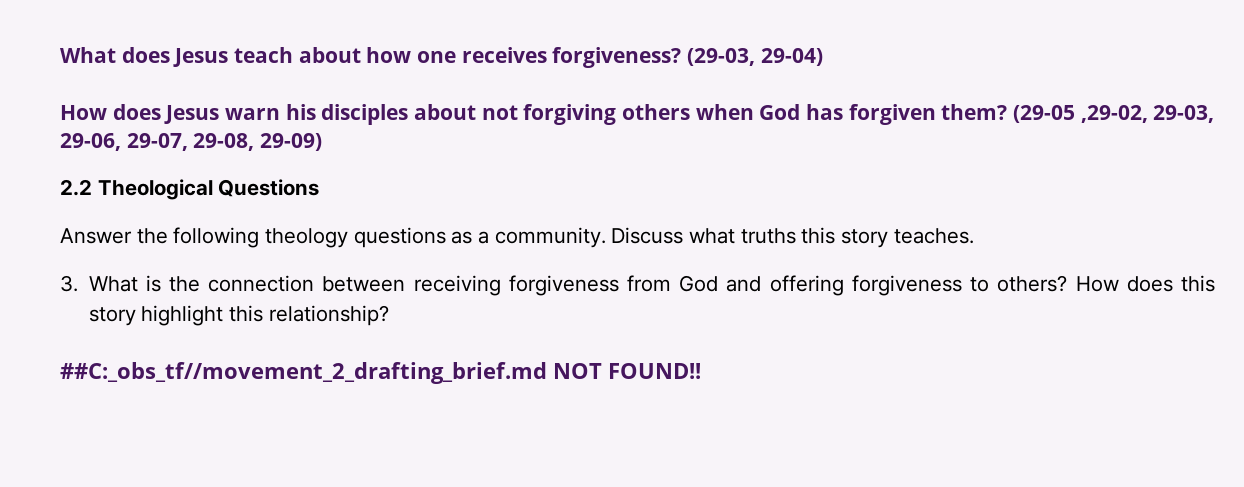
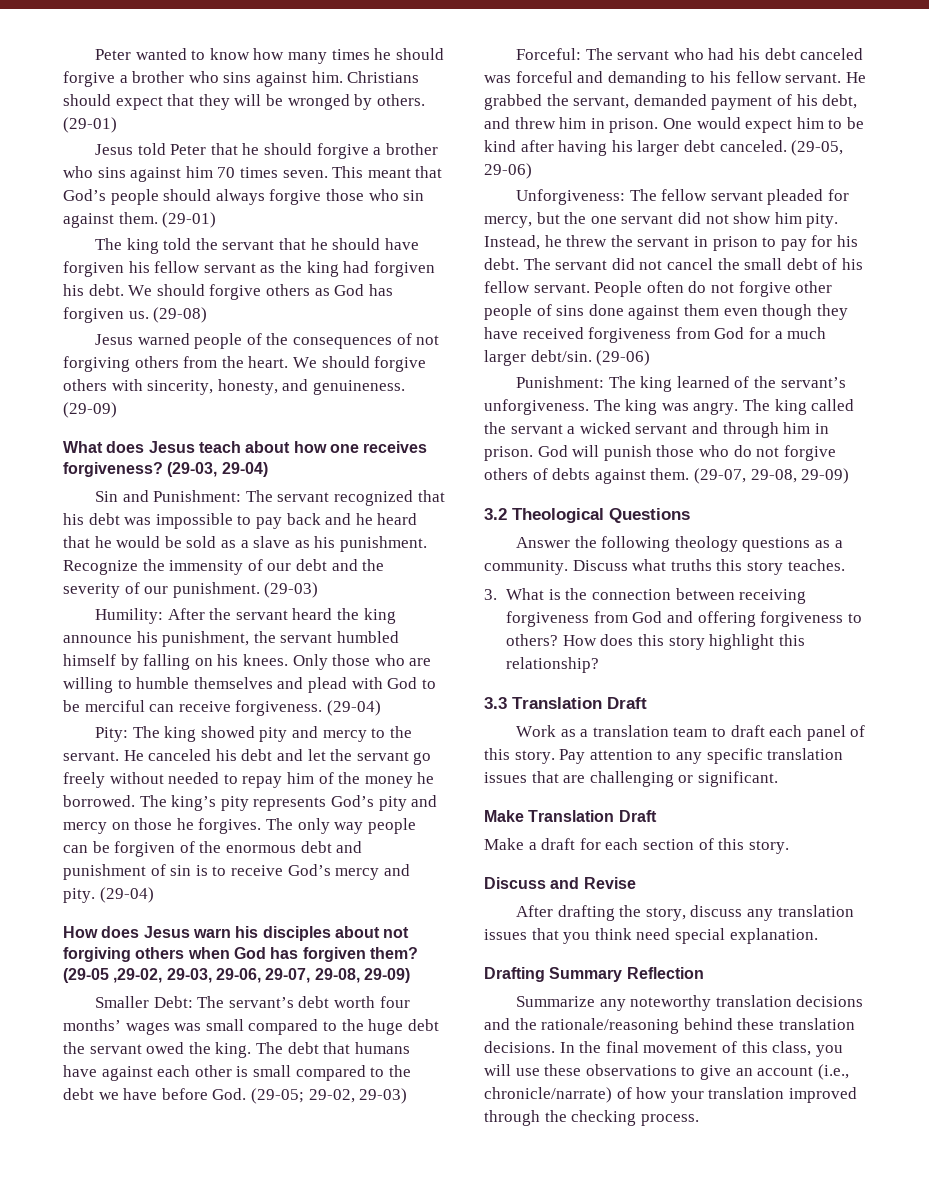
(60, 55) none -> [95,48,444,64] [63,71,420,87] [63,94,425,110] [63,117,117,133] [95,143,438,159] [63,166,443,182] [63,189,425,205] [63,212,217,228] [95,238,419,254] [63,261,435,277] [63,284,393,300] [63,307,208,323] [95,333,440,349] [63,356,427,372] [63,379,405,395] [63,402,117,418] Peter wanted to know how many times he should forgive a brother who sins against him. Christians should expect that they will be wronged by others. (29-01) // Jesus told Peter that he should forgive a brother who sins against him 70 times seven. This meant that God’s people should always forgive those who sin against them. (29-01) // The king told the servant that he should have forgiven his fellow servant as the king had forgiven his debt. We should forgive others as God has forgiven us. (29-08) // Jesus warned people of the consequences of not forgiving others from the heart. We should forgive others with sincerity, honesty, and genuineness. (29-09) //
(823, 57) none -> [95,490,445,506] [63,513,418,529] [63,536,427,552] [63,559,385,575] [63,582,319,598] [95,608,396,624] [63,631,399,647] [63,654,432,670] [63,677,436,693] [63,700,381,716] [95,726,412,742] [63,749,432,765] [63,772,435,788] [63,795,438,811] [63,818,416,834] [63,841,363,857] [63,864,410,880] [63,887,154,903] // Sin and Punishment: The servant recognized that his debt was impossible to pay back and he heard that he would be sold as a slave as his punishment. Recognize the immensity of our debt and the severity of our punishment. (29-03) // Humility: After the servant heard the king announce his punishment, the servant humbled himself by falling on his knees. Only those who are willing to humble themselves and plead with God to be merciful can receive forgiveness. (29-04) // Pity: The king showed pity and mercy to the servant. He canceled his debt and let the servant go freely without needed to repay him of the money he borrowed. The king’s pity represents God’s pity and mercy on those he forgives. The only way people can be forgiven of the enormous debt and punishment of sin is to receive God’s mercy and pity. (29-04)
[60,179,92,196] 2.2 -> [95,996,410,1008] [63,1019,439,1035] [63,1042,410,1058] [63,1065,411,1081] [63,1088,408,1104] [516,48,864,60] [484,71,866,87] [484,94,858,110] [484,117,864,133] [484,140,844,156] [484,163,532,179] [516,189,849,205] [484,212,839,228] [484,235,858,251] [484,258,863,270] [484,281,833,297] [484,304,848,320] [484,327,827,343] [484,350,651,366] [516,376,846,392] [484,399,855,415] [484,422,829,438] [484,445,836,461] [484,468,850,484] [484,508,507,520] Smaller Debt: The servant’s debt worth four months’ wages was small compared to the huge debt the servant owed the king. The debt that humans have against each other is small compared to the debt we have before God. (29-05; 29-02, 29-03) // Forceful: The servant who had his debt canceled was forceful and demanding to his fellow servant. He grabbed the servant, demanded payment of his debt, and threw him in prison. One would expect him to be kind after having his larger debt canceled. (29-05, 29-06) // Unforgiveness: The fellow servant pleaded for mercy, but the one servant did not show him pity. Instead, he threw the servant in prison to pay for his debt. The servant did not cancel the small debt of his fellow servant. People often do not forgive other people of sins done against them even though they have received forgiveness from God for a much larger debt/sin. (29-06) // Punishment: The king learned of the servant’s unforgiveness. The king was angry. The king called the servant a wicked servant and through him in prison. God will punish those who do not forgive others of debts against them. (29-07, 29-08, 29-09) // 3.2
[60,362,701,384] ##C:_obs_tf//movement_2_drafting_brief.md NOT FOUND!! -> [484,697,647,709] [516,725,866,741] [484,748,844,764] [484,771,778,787] [484,810,657,822] [484,838,789,854] [484,877,636,889] [516,905,854,921] [484,928,818,944] [484,967,704,982] [516,995,864,1011] [484,1018,855,1034] [484,1041,843,1057] [484,1064,849,1080] [484,1087,857,1103] [484,1110,699,1126] 3.3 Translation Draft // Work as a translation team to draft each panel of this story. Pay attention to any specific translation issues that are challenging or significant. // Make Translation Draft // Make a draft for each section of this story. // Discuss and Revise // After drafting the story, discuss any translation issues that you think need special explanation. // Drafting Summary Reflection // Summarize any noteworthy translation decisions and the rationale/reasoning behind these translation decisions. In the final movement of this class, you will use these observations to give an account (i.e., chronicle/narrate) of how your translation improved through the checking process.

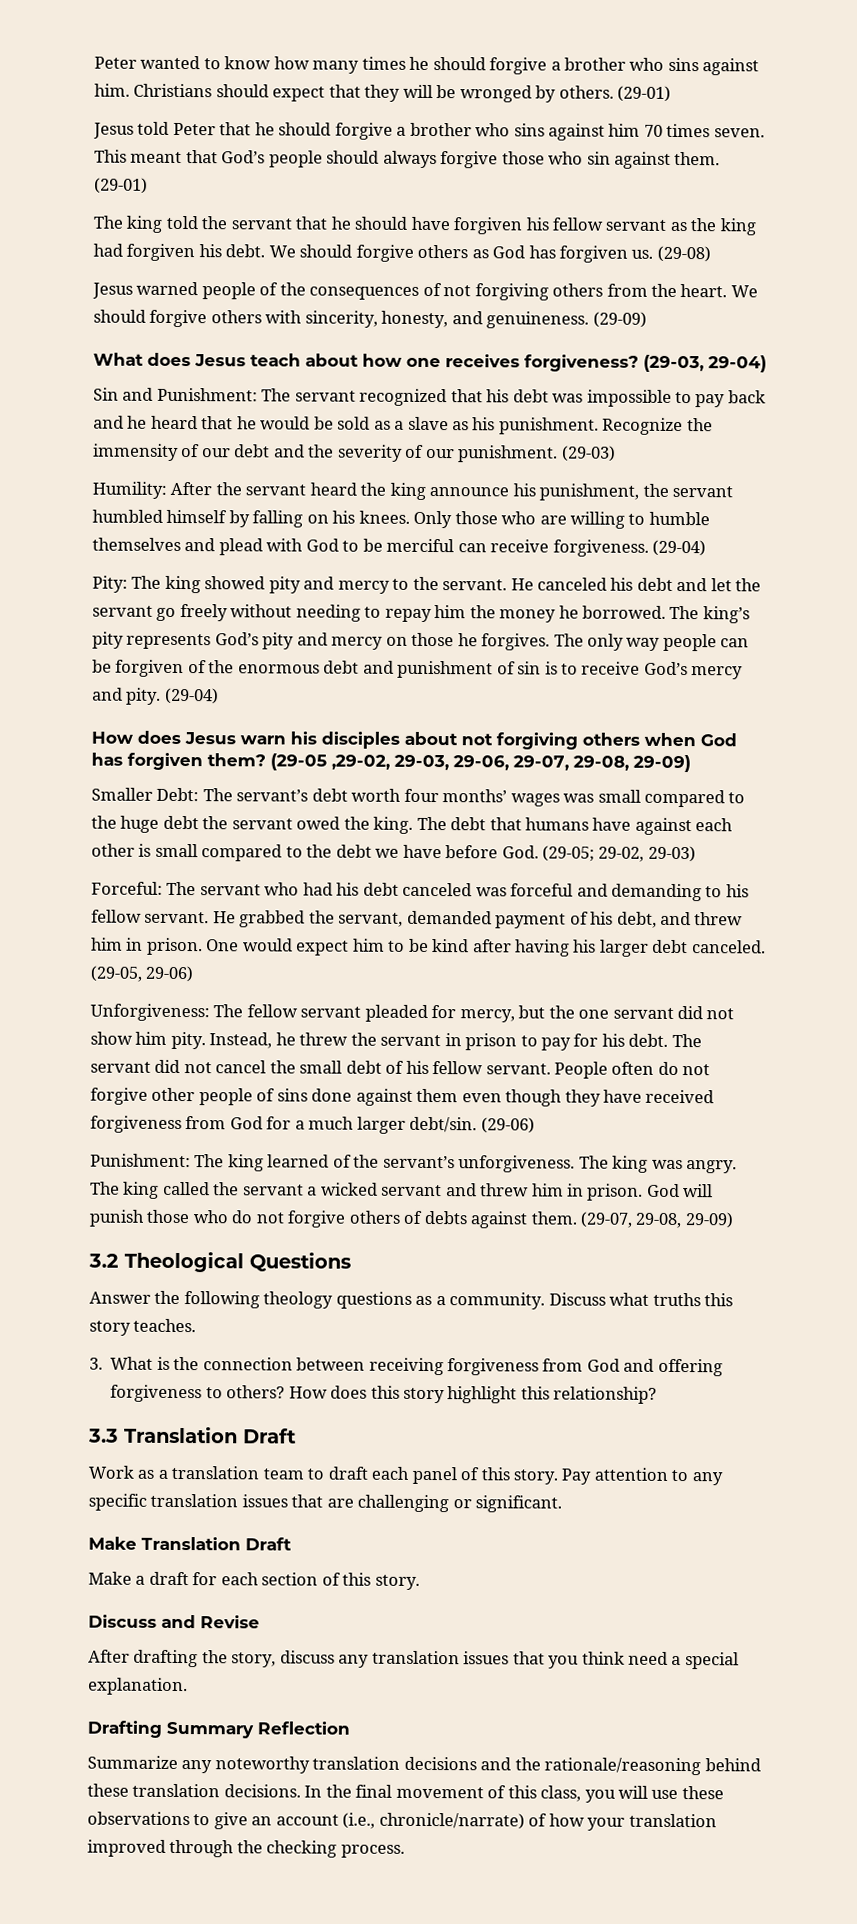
[168,772,220,784] needed -> [295,604,361,622] needing
[318,772,334,784] of -> (467, 612) none
[722,422,779,438] through -> [480,1183,530,1197] threw
(671, 934) none -> [671,1655,682,1666] a

